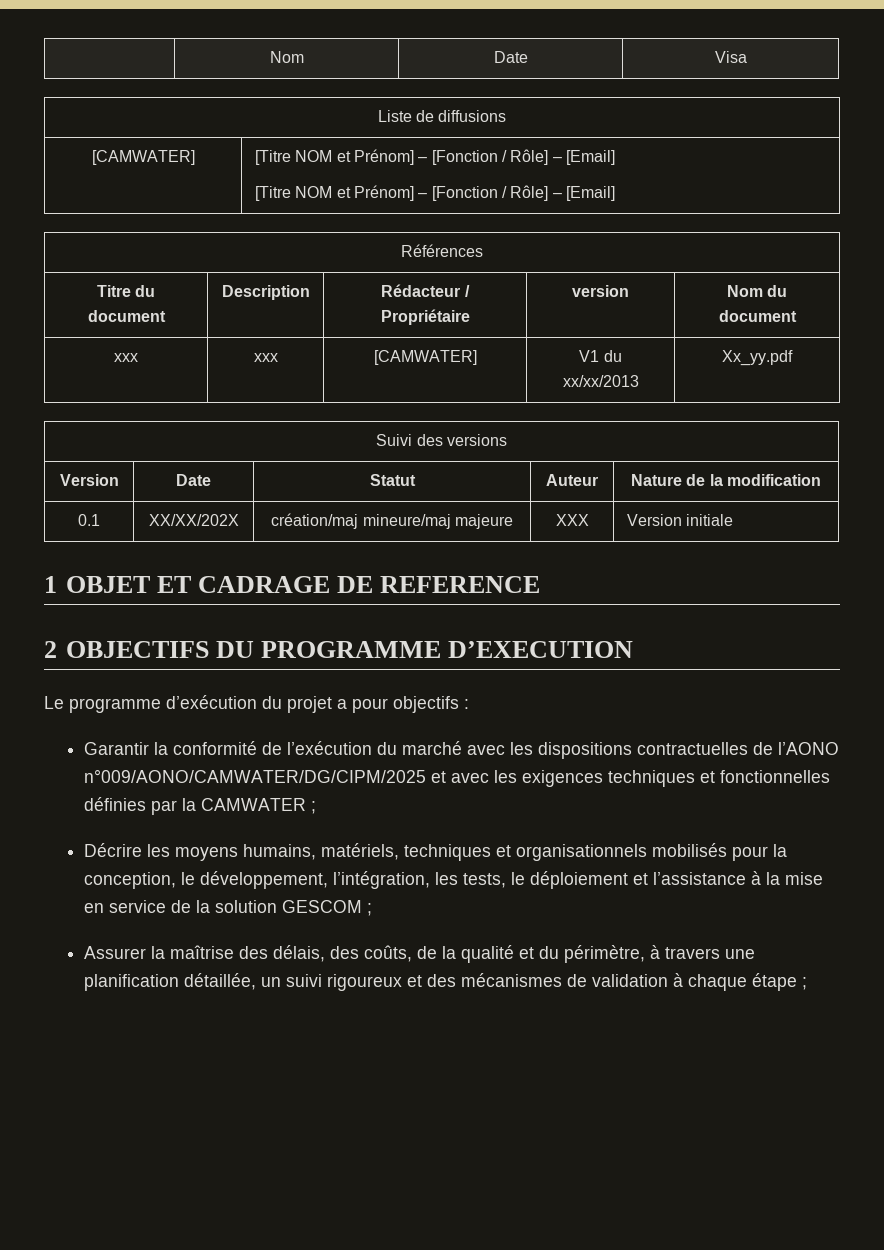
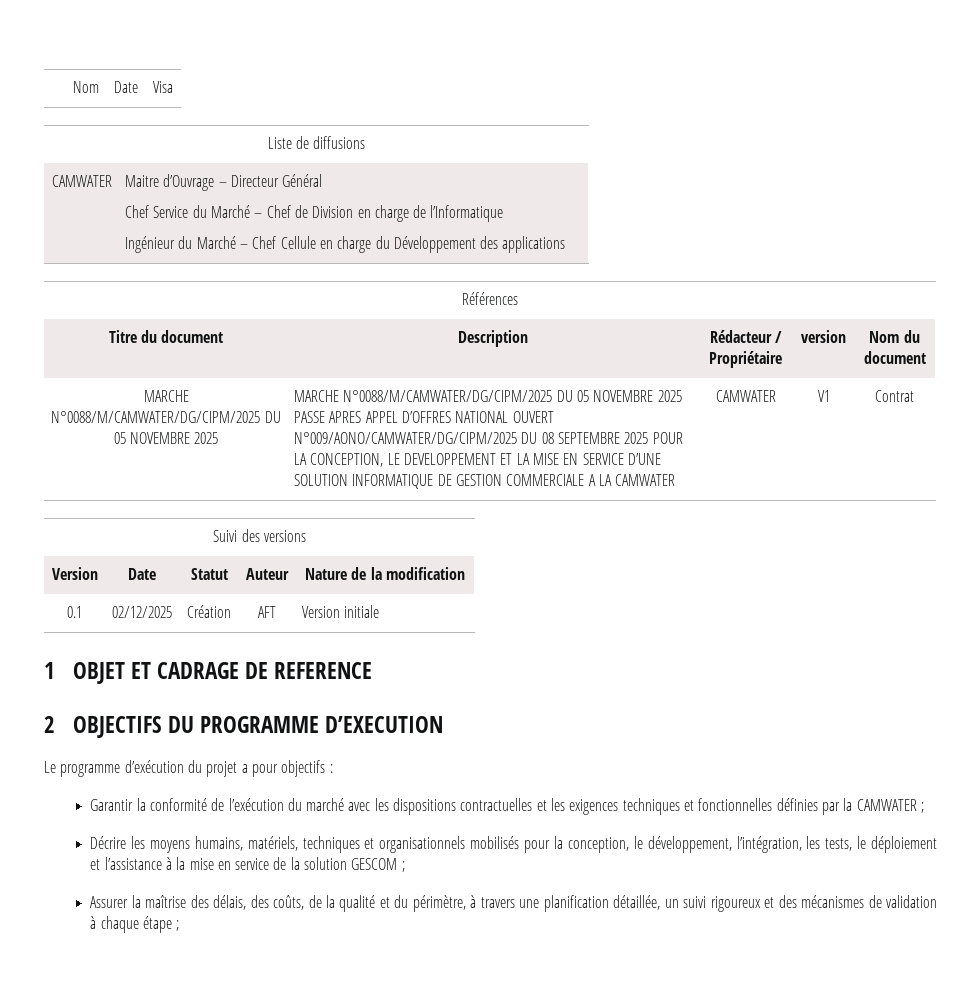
[91,150,195,165] [254,149,615,165] [254,185,615,201] [CAMWATER] | [Titre NOM et Prénom] – [Fonction / Rôle] – [Email] // [Titre NOM et Prénom] – [Fonction / Rôle] – [Email] -> [51,175,112,187] [124,174,323,191] [124,205,504,222] [124,236,566,253] CAMWATER | Maitre d’Ouvrage – Directeur Général // Chef Service du Marché – Chef de Division en charge de l’Informatique // Ingénieur du Marché – Chef Cellule en charge du Développement des applications
[114,353,138,362] [253,353,278,362] [373,350,477,365] [579,350,622,362] [562,375,639,387] [721,350,793,366] xxx | xxx | [CAMWATER] | V1 du xx/xx/2013 | Xx_yy.pdf -> [143,390,189,402] [51,411,281,423] [113,432,219,444] [293,390,682,402] [293,411,554,423] [293,432,683,444] [293,453,661,467] [293,474,676,489] [715,390,776,402] [817,390,830,402] [875,390,914,402] MARCHE N°0088/M/CAMWATER/DG/CIPM/2025 DU 05 NOVEMBRE 2025 | MARCHE N°0088/M/CAMWATER/DG/CIPM/2025 DU 05 NOVEMBRE 2025 PASSE APRES APPEL D’OFFRES NATIONAL OUVERT N°009/AONO/CAMWATER/DG/CIPM/2025 DU 08 SEPTEMBRE 2025 POUR LA CONCEPTION, LE DEVELOPPEMENT ET LA MISE EN SERVICE D’UNE SOLUTION INFORMATIQUE DE GESTION COMMERCIALE A LA CAMWATER | CAMWATER | V1 | Contrat
[148,514,239,526] [271,513,513,529] [555,514,589,526] XX/XX/202X | création/maj mineure/maj majeure | XXX -> [112,606,172,618] [187,605,231,618] [258,606,276,618] 02/12/2025 | Création | AFT
[753,742,840,755] [84,769,490,783] de l’AONO n°009/AONO/CAMWATER/DG/CIPM/2025 et avec -> [536,800,547,811] et

